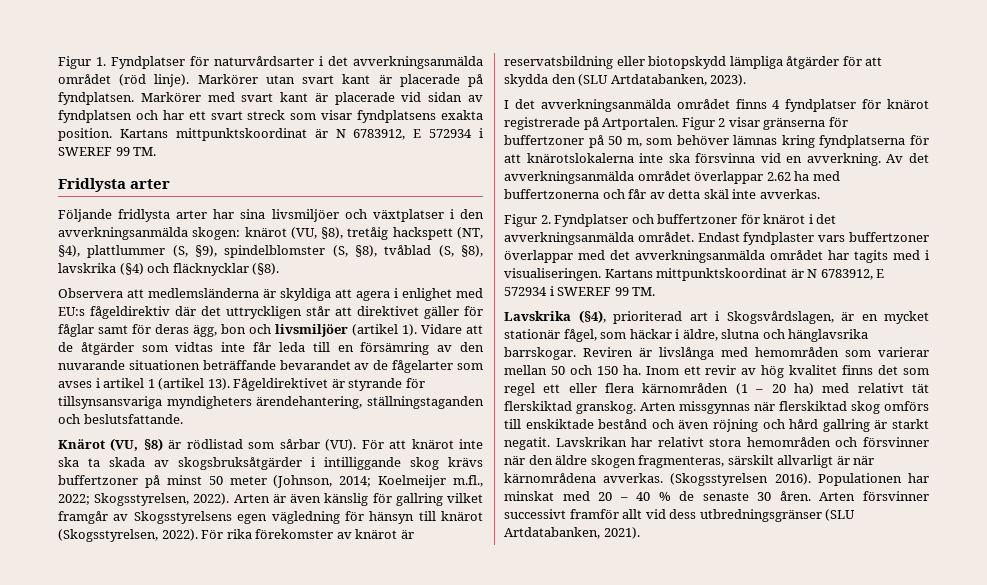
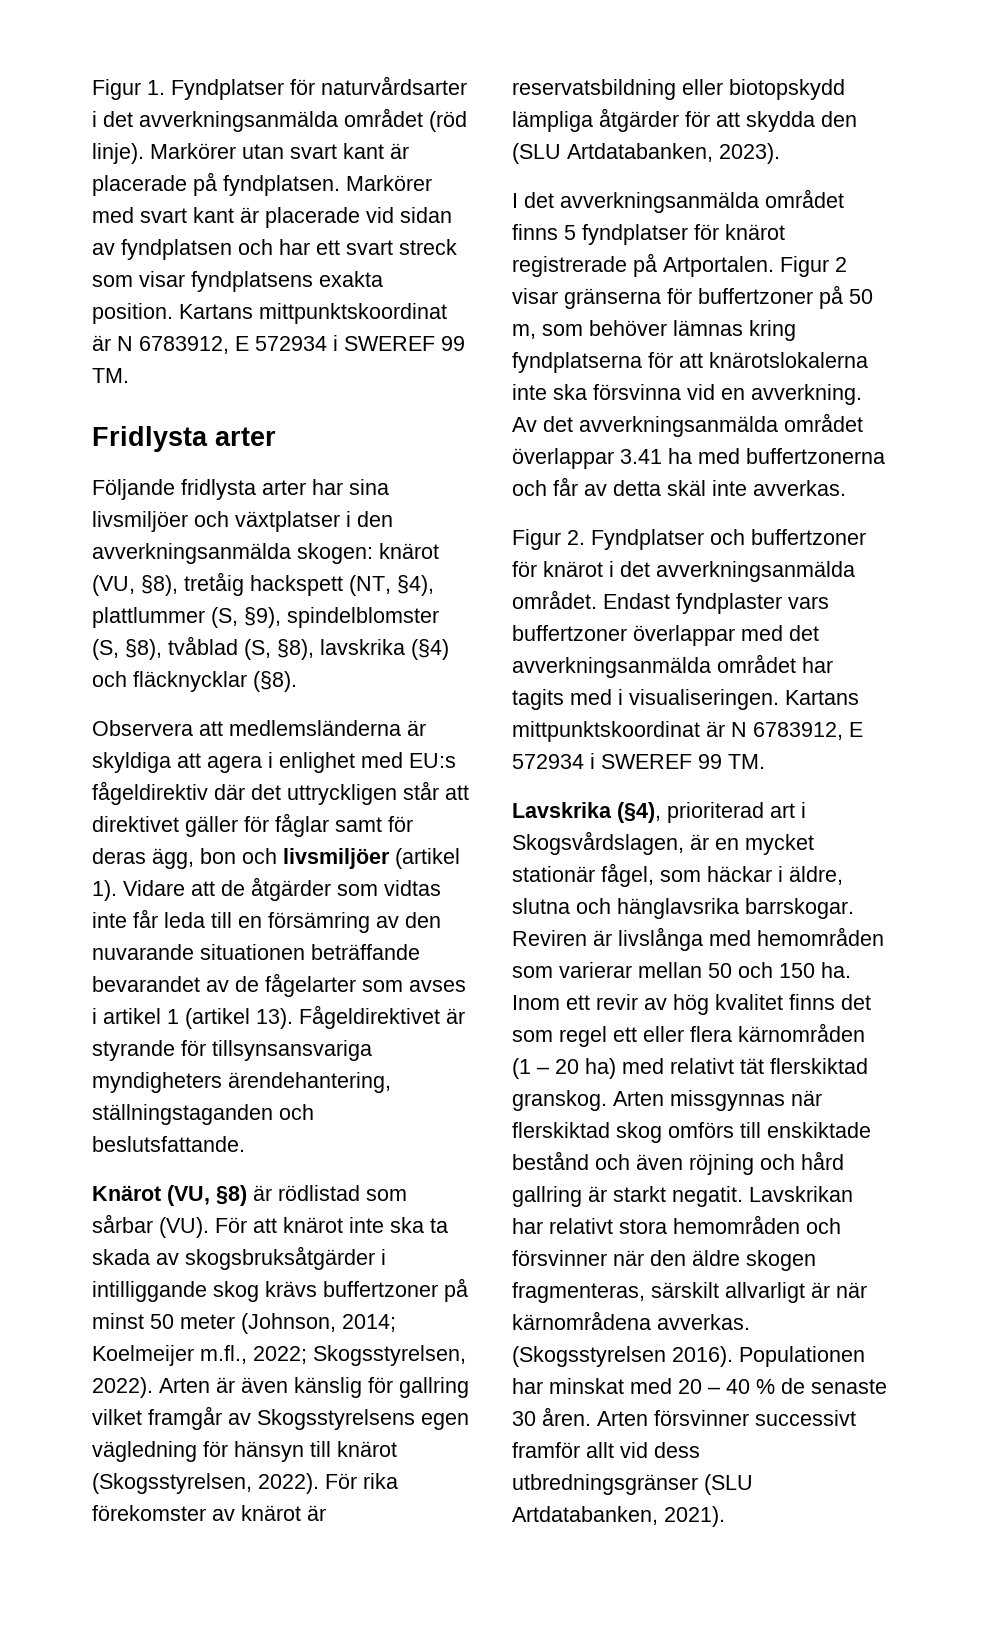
[772,100,781,109] 4 -> [564,225,576,240] 5
[766,172,791,181] 2.62 -> [620,449,662,464] 3.41

